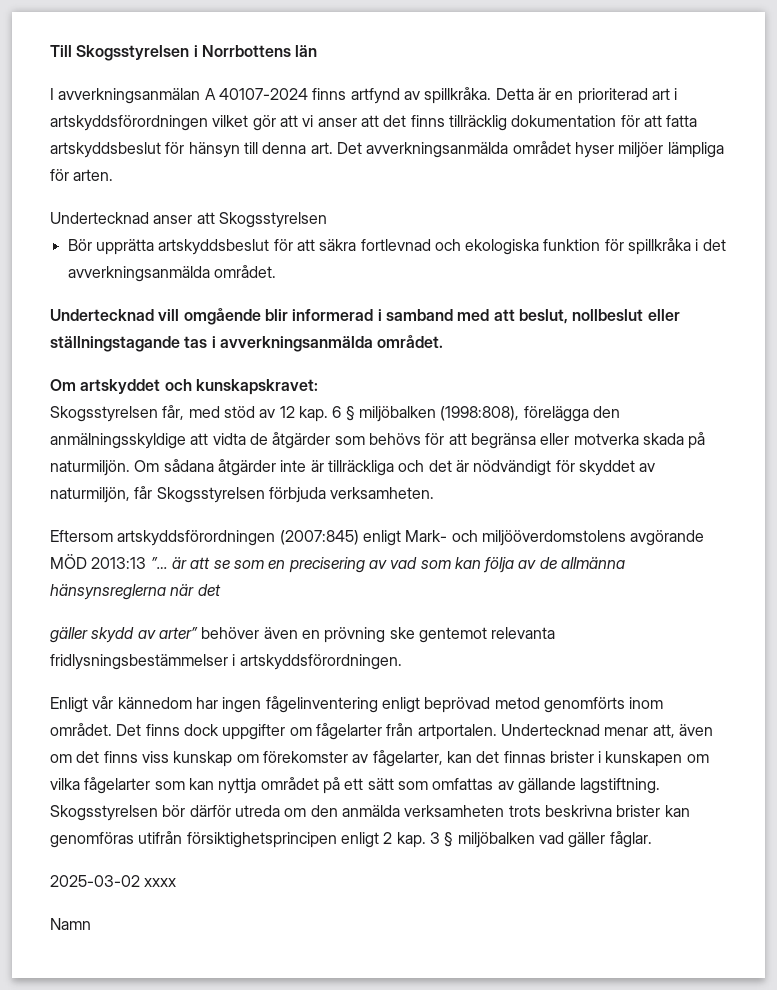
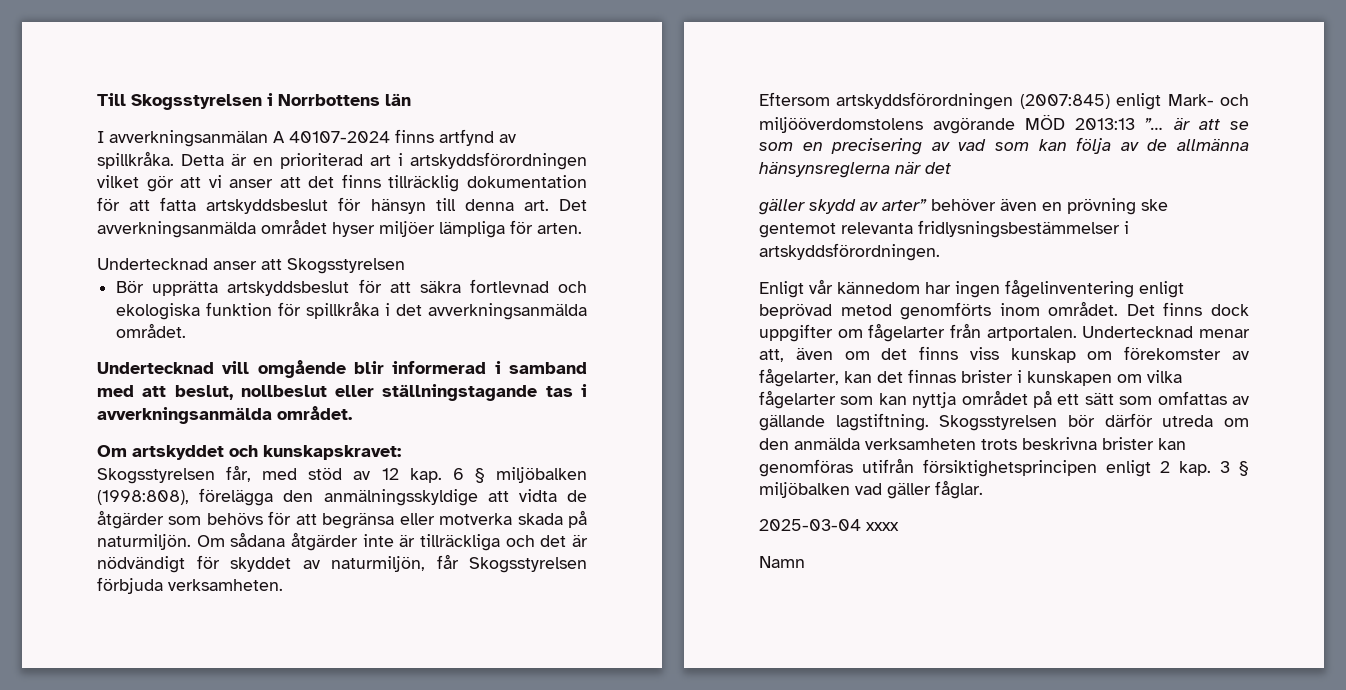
[50,875,140,887] 2025-03-02 -> [759,519,861,531] 2025-03-04

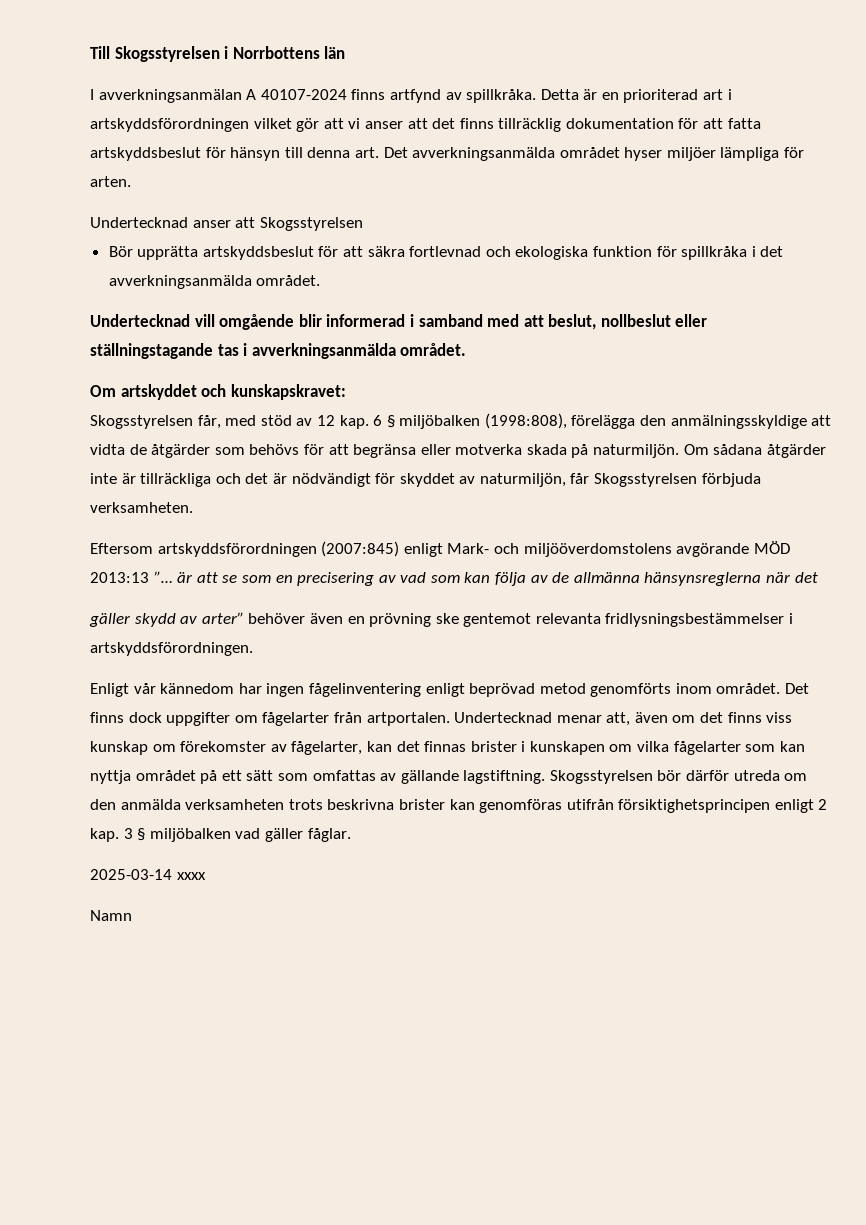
[759,519,861,531] 2025-03-04 -> [90,869,172,880] 2025-03-14

